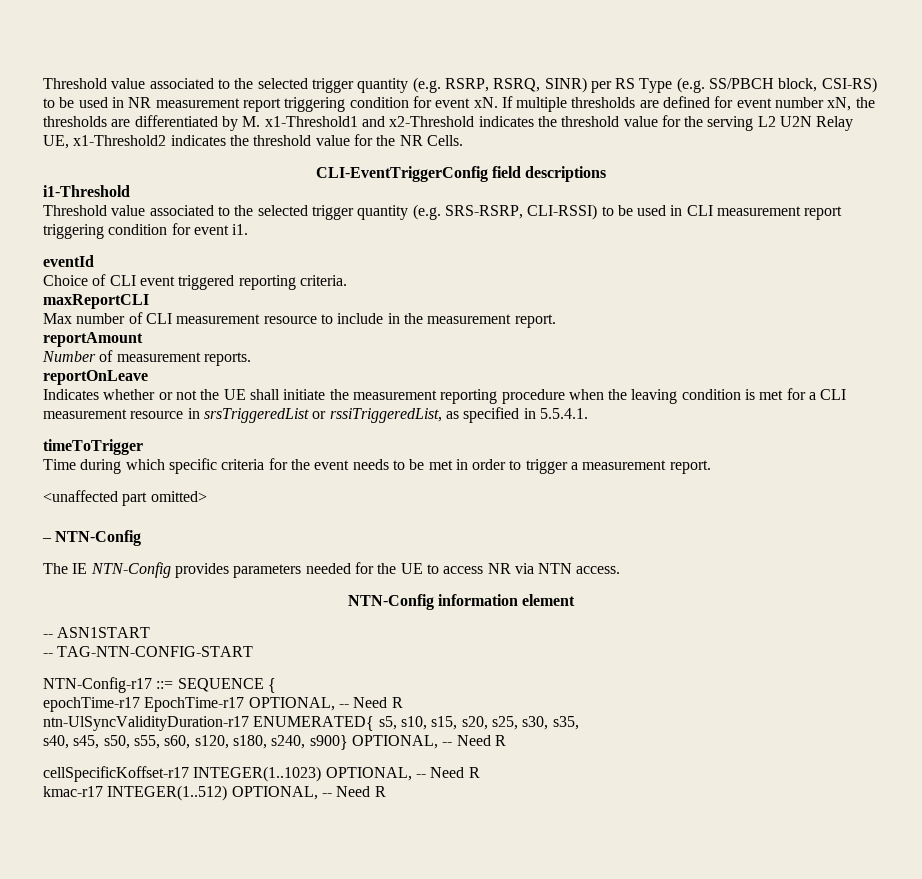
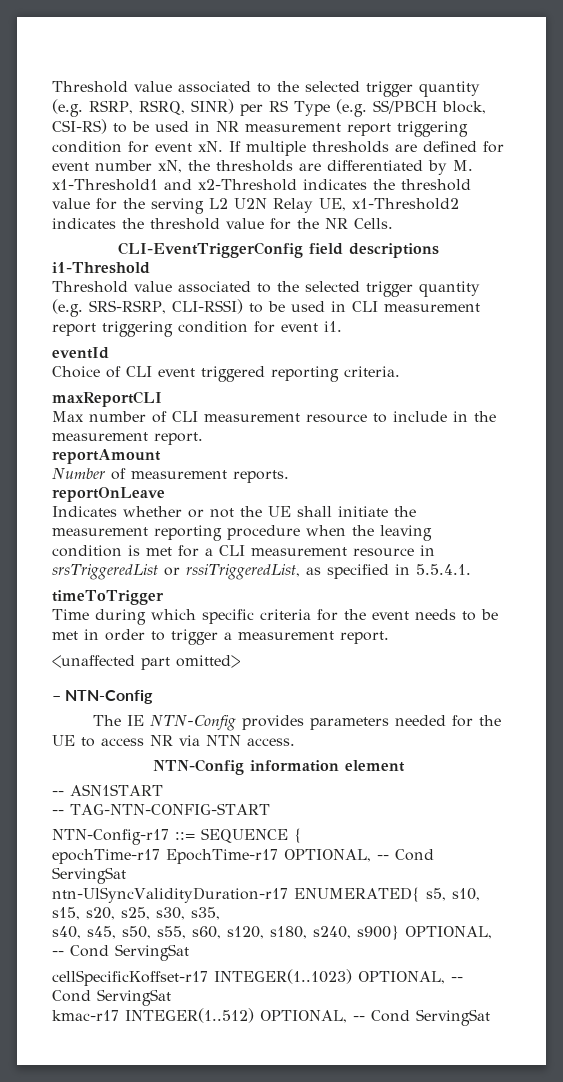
[353,697,403,708] Need R -> [395,849,434,861] [52,867,126,884] Cond ServingSat
[456,735,506,746] Need R -> [70,944,189,961] Cond ServingSat
[430,767,480,778] Need R -> [52,989,171,1006] Cond ServingSat
[336,786,386,797] Need R -> [371,1009,490,1026] Cond ServingSat

